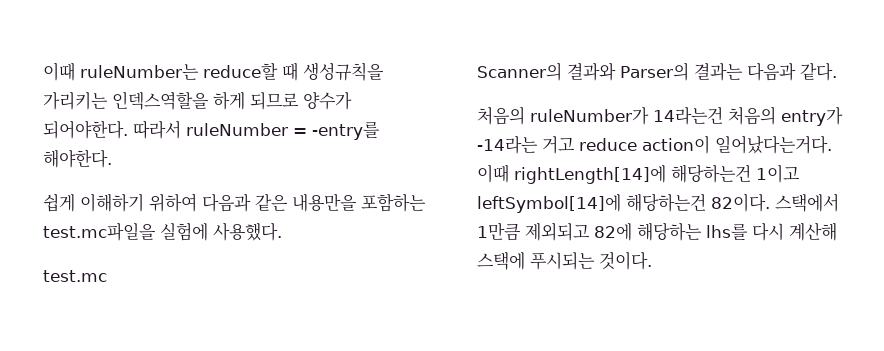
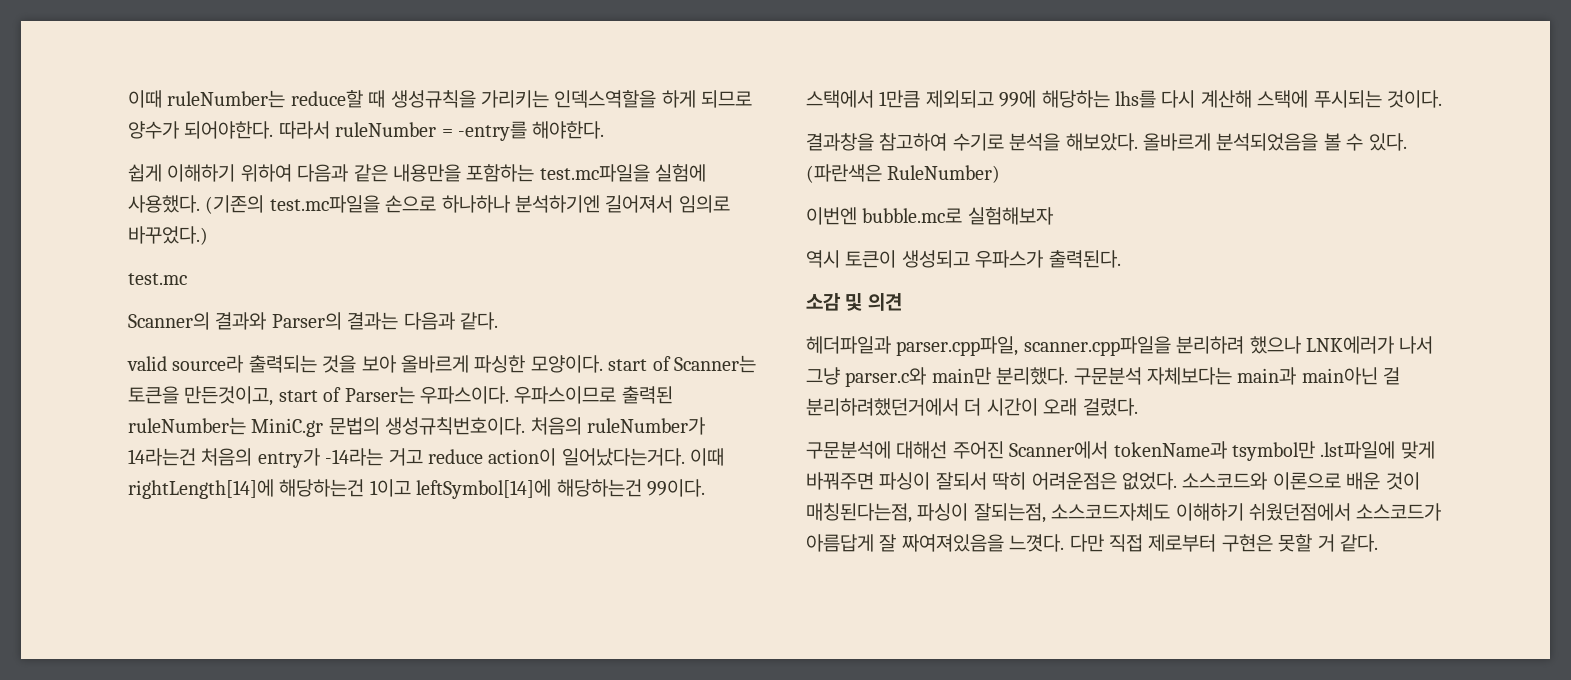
(282, 231) none -> [205,195,730,214] [128,226,208,245] (기존의 test.mc파일을 손으로 하나하나 분석하기엔 길어져서 임의로 바꾸었다.)
(837, 71) none -> [127,355,756,373] [128,386,673,406] [128,417,526,437] valid source라 출력되는 것을 보아 올바르게 파싱한 모양이다. start of Scanner는 토큰을 만든것이고, start of Parser는 우파스이다. 우파스이므로 출력된 ruleNumber는 MiniC.gr 문법의 생성규칙번호이다.
[711,193,770,212] 82이다. -> [646,479,705,497] 99이다.
[594,223,632,241] 82에 -> [999,90,1037,108] 99에
(652, 260) none -> [806,133,1407,151] [806,164,1001,183] [806,207,1054,225] [806,250,1121,268] [806,293,902,311] [806,336,1434,356] [806,367,1401,387] [806,398,1138,416] [806,441,1435,461] [806,472,1420,490] [806,503,1442,523] [806,534,1378,552] // 결과창을 참고하여 수기로 분석을 해보았다. 올바르게 분석되었음을 볼 수 있다. (파란색은 RuleNumber) // 이번엔 bubble.mc로 실험해보자 // 역시 토큰이 생성되고 우파스가 출력된다. // 소감 및 의견 // 헤더파일과 parser.cpp파일, scanner.cpp파일을 분리하려 했으나 LNK에러가 나서 그냥 parser.c와 main만 분리했다. 구문분석 자체보다는 main과 main아닌 걸 분리하려했던거에서 더 시간이 오래 걸렸다. // 구문분석에 대해선 주어진 Scanner에서 tokenName과 tsymbol만 .lst파일에 맞게 바꿔주면 파싱이 잘되서 딱히 어려운점은 없었다. 소스코드와 이론으로 배운 것이 매칭된다는점, 파싱이 잘되는점, 소스코드자체도 이해하기 쉬웠던점에서 소스코드가 아름답게 잘 짜여져있음을 느꼇다. 다만 직접 제로부터 구현은 못할 거 같다.

